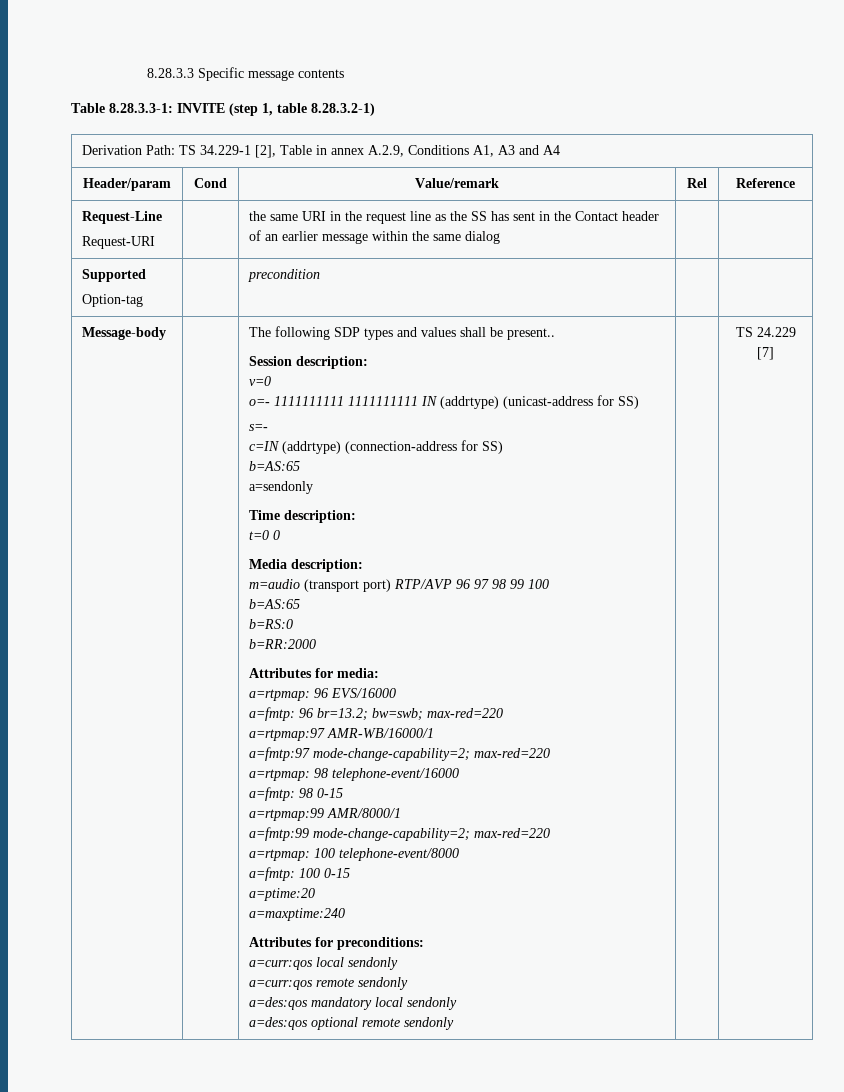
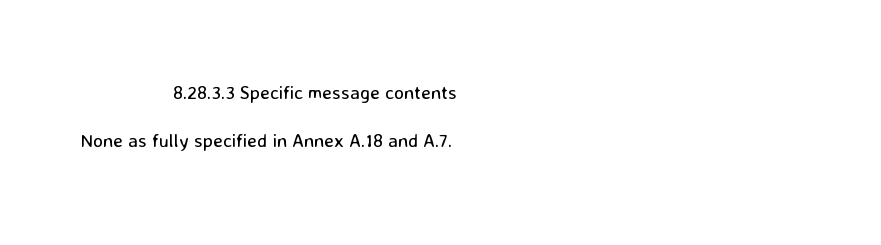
[71,103,375,116] [82,145,561,158] [83,178,171,191] [194,178,227,188] [415,178,499,188] [687,178,707,188] [736,178,795,188] [82,211,163,224] [82,236,156,249] [249,211,660,224] [249,230,501,244] [82,269,147,282] [82,294,144,307] [248,269,321,282] [82,327,167,340] [249,326,556,340] [249,356,369,369] [249,376,272,386] [249,395,640,409] [249,424,269,431] [249,440,504,454] [249,461,301,471] [249,481,314,494] [249,510,357,523] [249,530,281,540] [249,559,364,572] [249,579,550,592] [249,599,301,609] [249,619,294,629] [249,639,317,649] [249,668,380,678] [249,688,397,701] [249,707,504,721] [249,728,435,741] [249,747,551,761] [249,768,460,781] [249,787,344,801] [249,808,402,821] [249,827,551,841] [249,848,460,861] [249,867,351,881] [249,888,316,901] [249,908,346,921] [249,937,425,950] [249,957,399,970] [249,977,409,990] [249,997,458,1010] [249,1017,455,1030] [735,327,796,337] [757,347,774,360] Table 8.28.3.3-1: INVITE (step 1, table 8.28.3.2-1) // Derivation Path: TS 34.229-1 [2], Table in annex A.2.9, Conditions A1, A3 and A4 // Header/param | Cond | Value/remark | Rel | Reference // Request-Line // Request-URI | | the same URI in the request line as the SS has sent in the Contact header of an earlier message within the same dialog | | // Supported // Option-tag | | precondition | | // Message-body | | The following SDP types and values shall be present.. // Session description: // v=0 // o=- 1111111111 1111111111 IN (addrtype) (unicast-address for SS) // s=- // c=IN (addrtype) (connection-address for SS) // b=AS:65 // a=sendonly // Time description: // t=0 0 // Media description: // m=audio (transport port) RTP/AVP 96 97 98 99 100 // b=AS:65 // b=RS:0 // b=RR:2000 // Attributes for media: // a=rtpmap: 96 EVS/16000 // a=fmtp: 96 br=13.2; bw=swb; max-red=220 // a=rtpmap:97 AMR-WB/16000/1 // a=fmtp:97 mode-change-capability=2; max-red=220 // a=rtpmap: 98 telephone-event/16000 // a=fmtp: 98 0-15 // a=rtpmap:99 AMR/8000/1 // a=fmtp:99 mode-change-capability=2; max-red=220 // a=rtpmap: 100 telephone-event/8000 // a=fmtp: 100 0-15 // a=ptime:20 // a=maxptime:240 // Attributes for preconditions: // a=curr:qos local sendonly // a=curr:qos remote sendonly // a=des:qos mandatory local sendonly // a=des:qos optional remote sendonly | | TS 24.229 [7] -> [80,134,453,151] None as fully specified in Annex A.18 and A.7.

